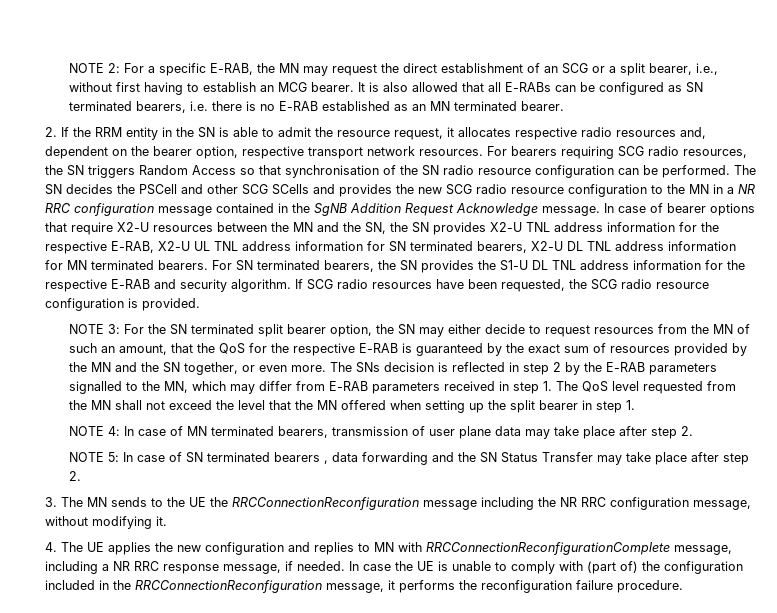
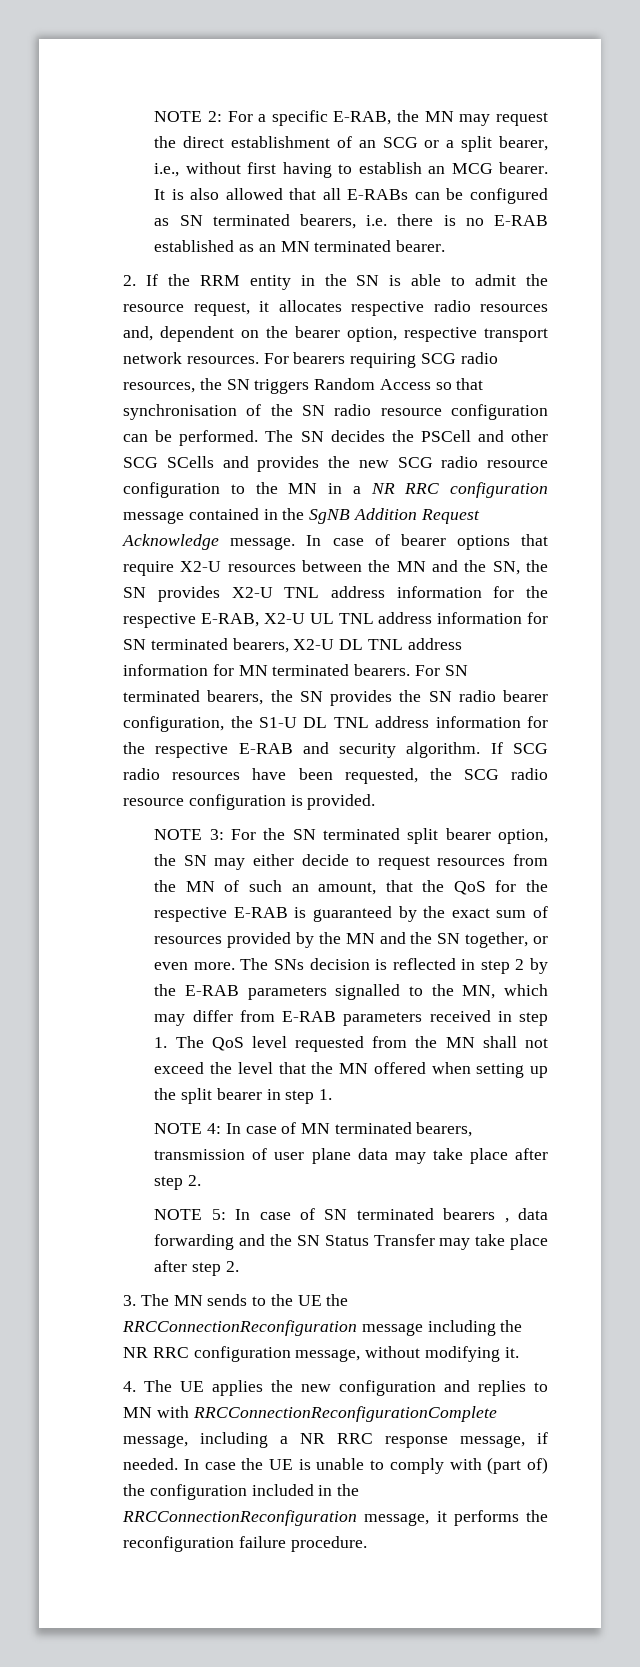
(496, 265) none -> [428,690,548,702] [123,716,253,732] SN radio bearer configuration, the

